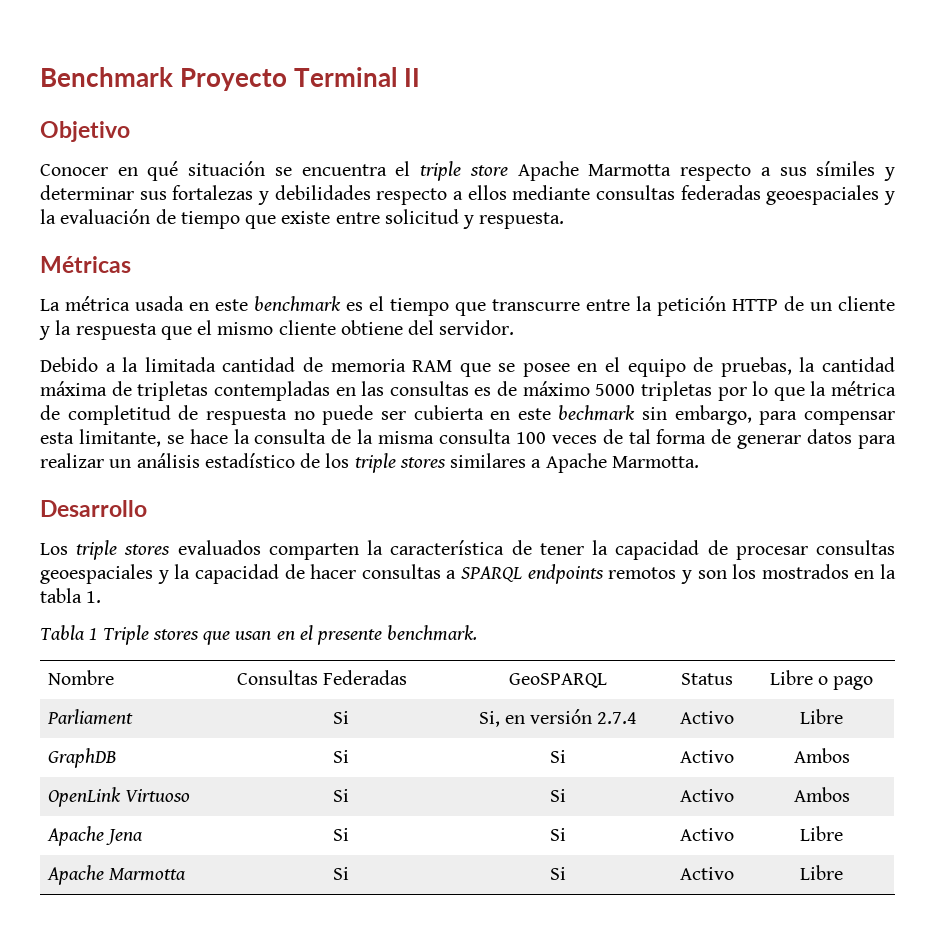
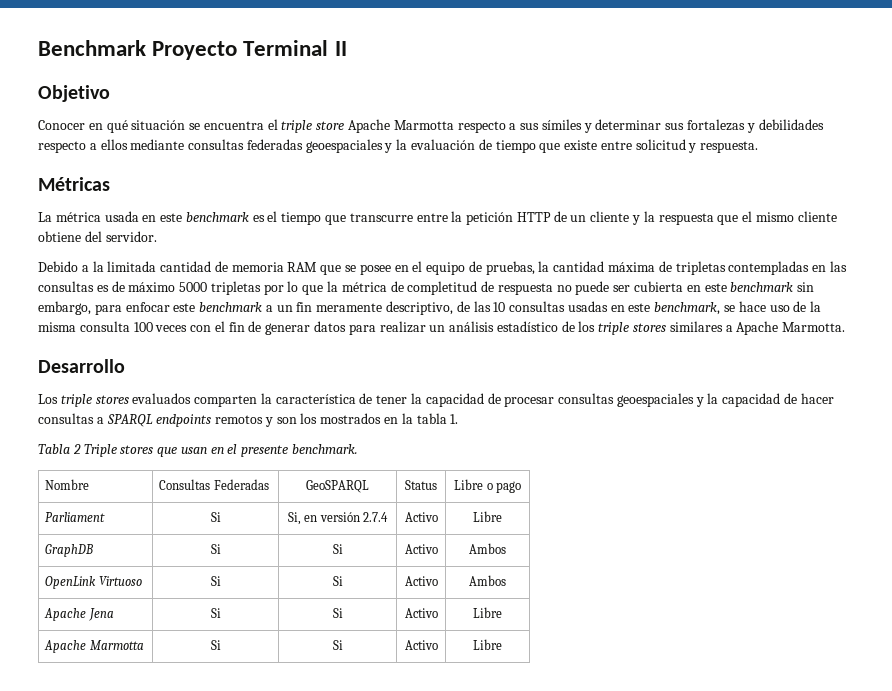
[558,405,636,421] bechmark -> [730,282,794,292] benchmark
[804,411,895,425] [40,429,327,447] compensar esta limitante, se hace la consulta -> [125,301,790,315] enfocar este benchmark a un fin meramente descriptivo, de las 10 consultas usadas en este benchmark, se hace uso
[602,429,707,444] de tal forma -> [190,321,245,332] con el fin
[89,628,98,640] 1 -> [72,444,81,454] 2

